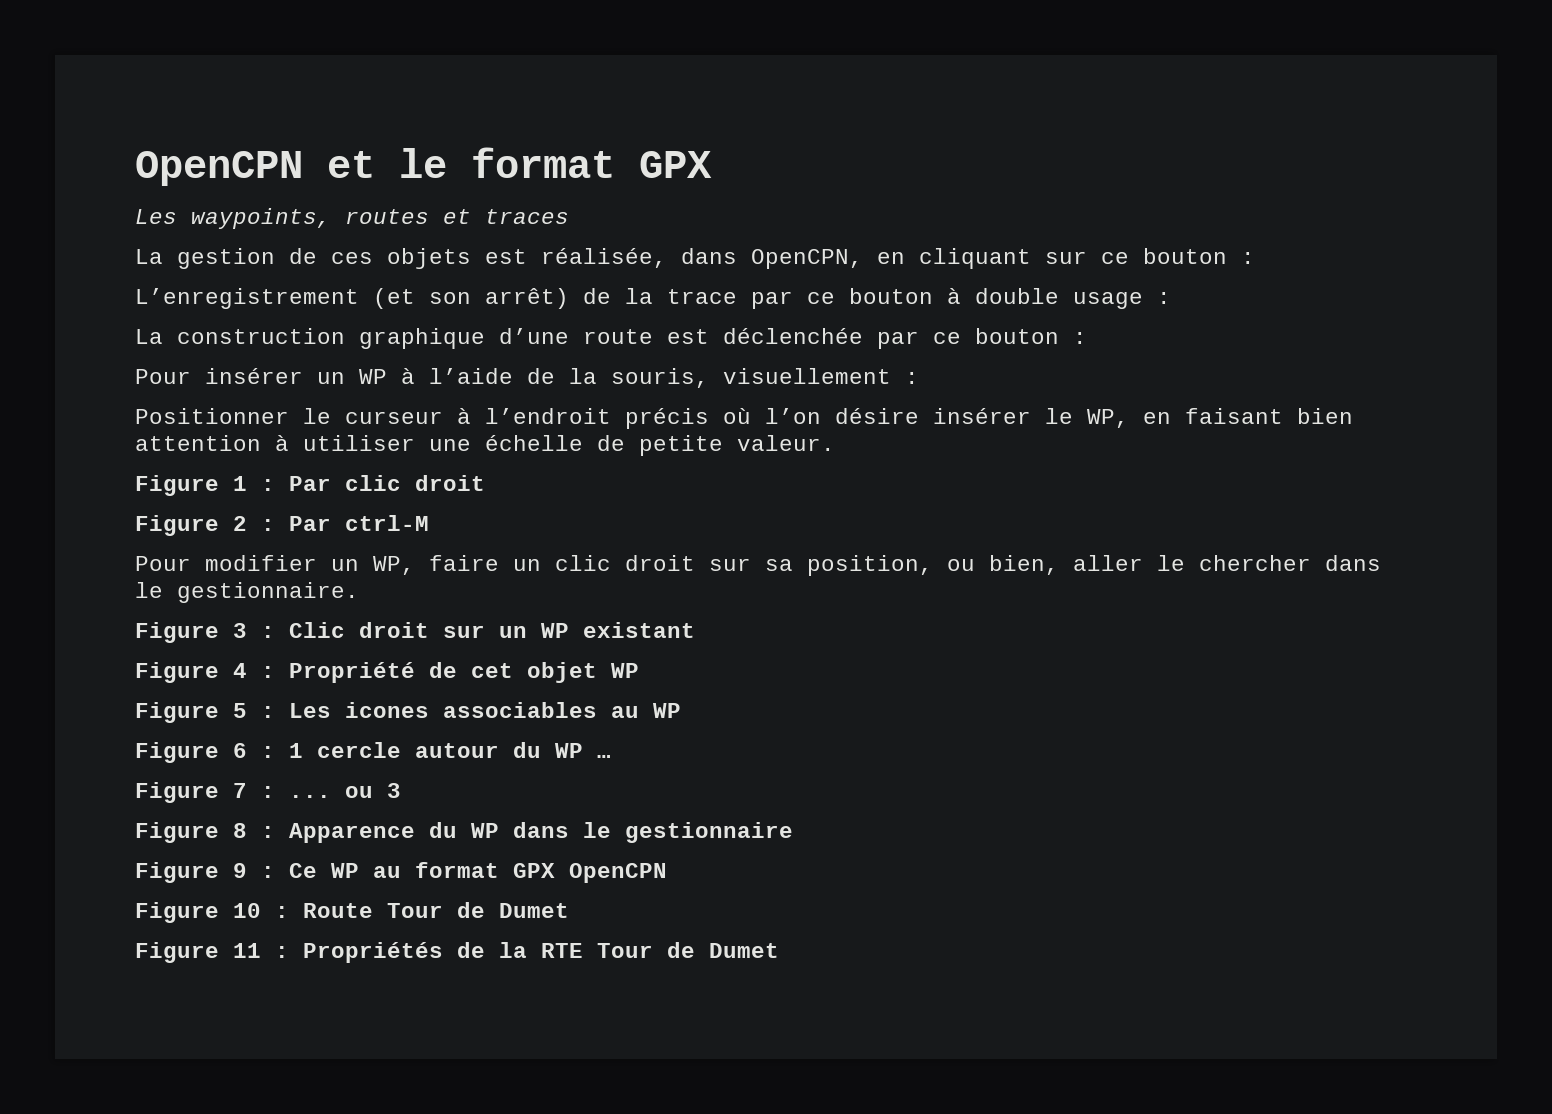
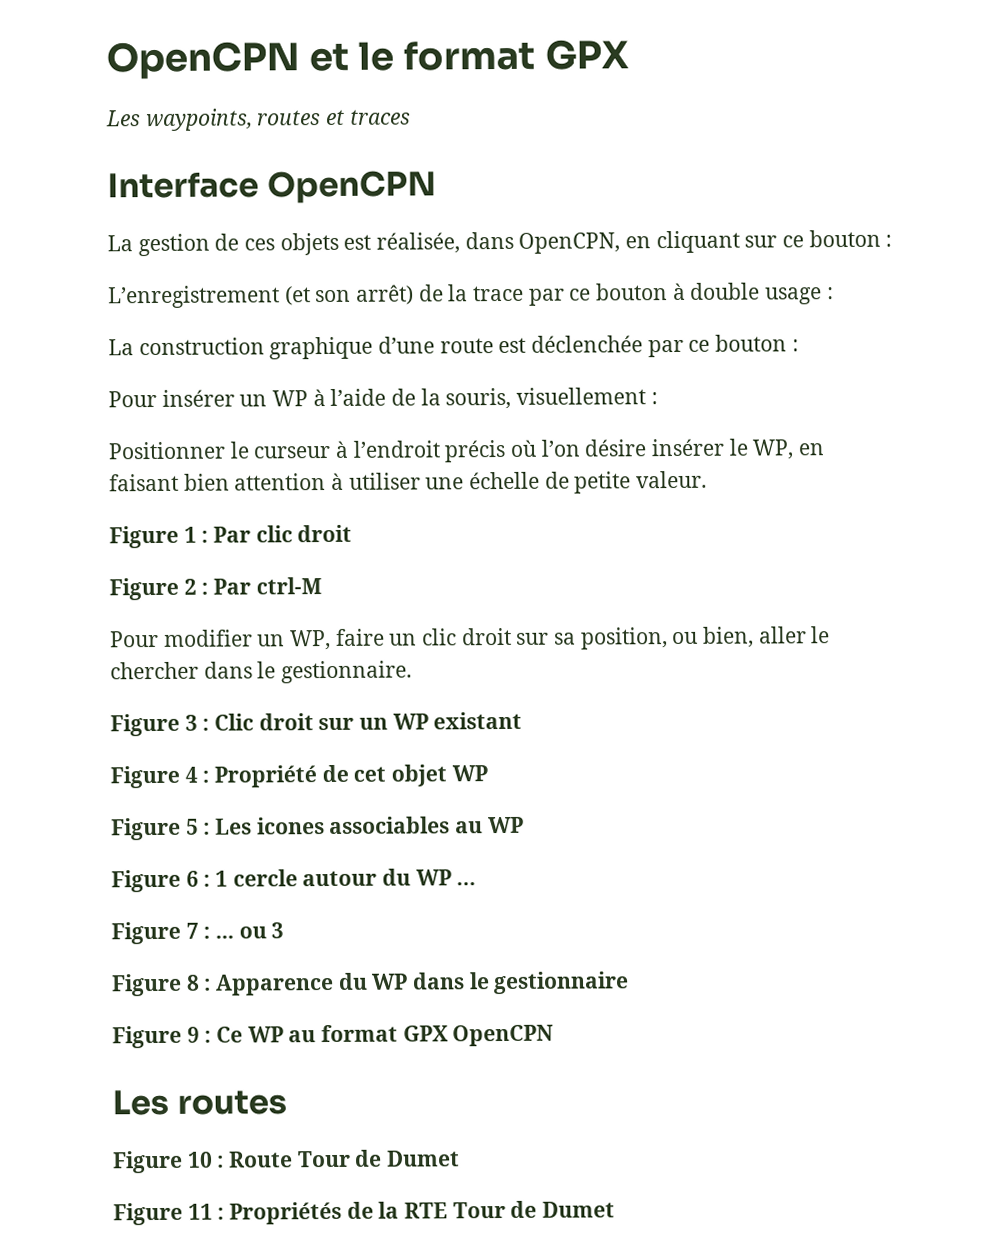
(569, 216) none -> [107,170,436,204] // Interface OpenCPN
(667, 873) none -> [112,1089,287,1116] // Les routes

